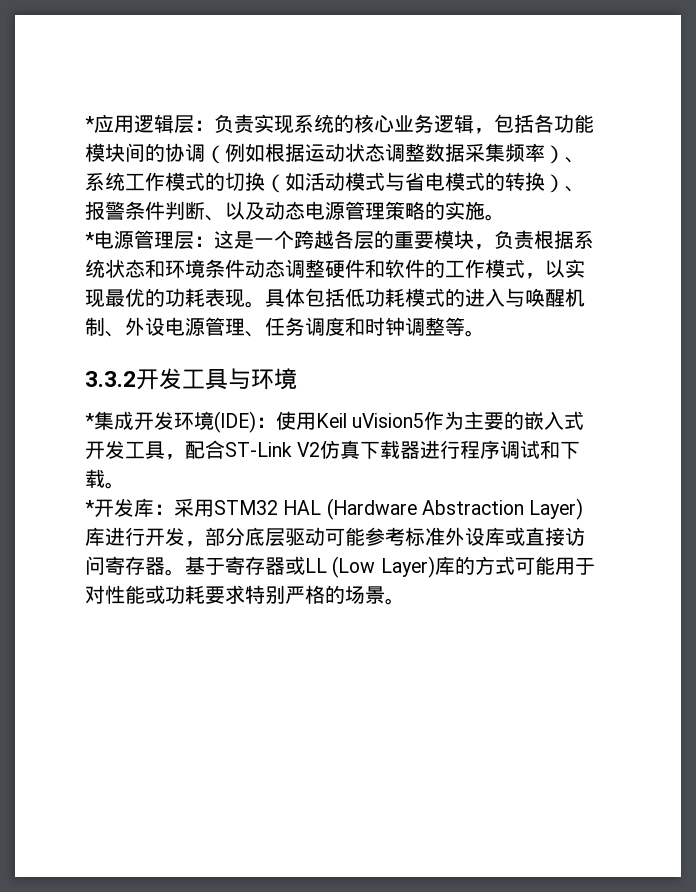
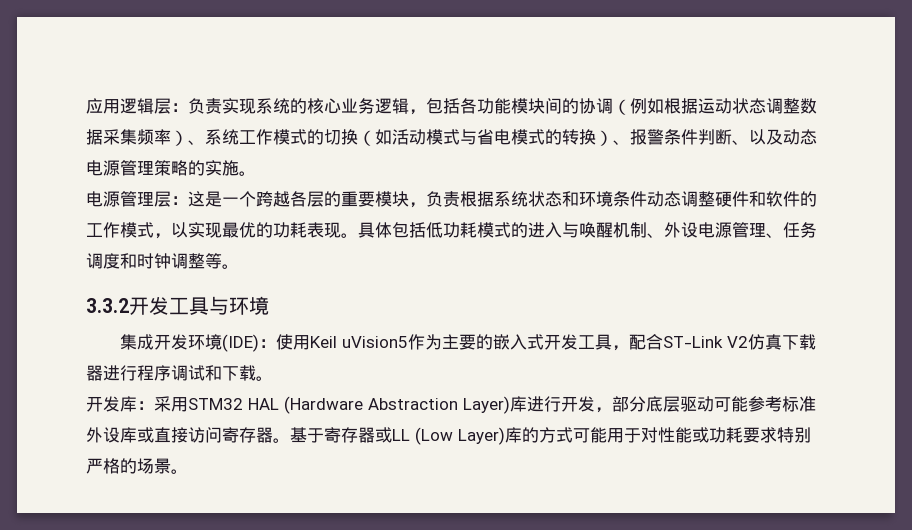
[85,116,94,131] * -> (86, 106) none
[85,232,94,247] * -> (256, 173) none
[85,413,94,428] * -> (269, 305) none
[85,500,94,515] * -> (273, 378) none

